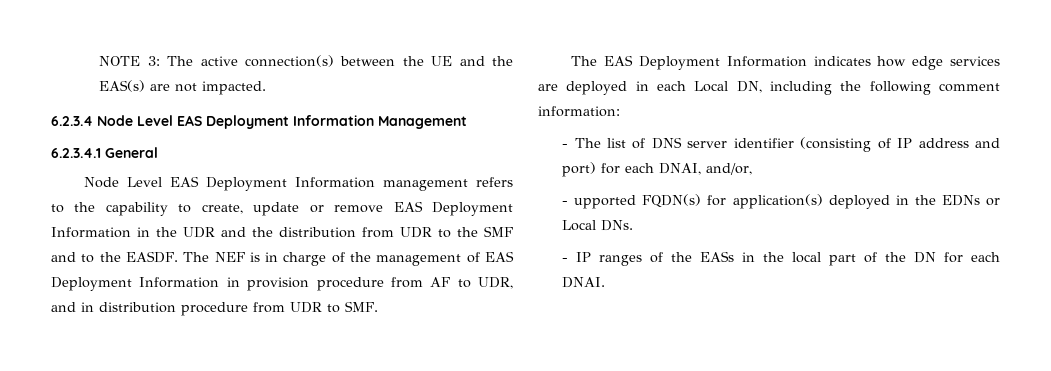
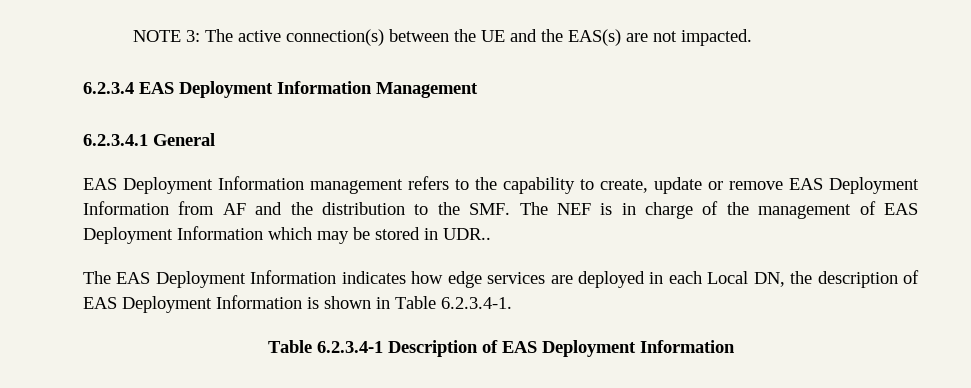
[97,115,173,126] Node Level -> (134, 88) none
[84,177,163,188] Node Level -> (215, 139) none
[137,226,513,238] [51,251,178,263] in the UDR and the distribution from UDR to the SMF and to the EASDF. -> [178,201,511,215] from AF and the distribution to the SMF.
[226,277,513,291] [51,301,378,316] in provision procedure from AF to UDR, and in distribution procedure from UDR to SMF. -> [268,227,491,244] which may be stored in UDR..
[770,81,1000,95] [538,106,620,117] [562,137,1001,152] [562,162,753,177] [562,194,1000,209] [562,220,634,231] [562,251,1001,266] [562,277,606,288] including the following comment information: // - The list of DNS server identifier (consisting of IP address and port) for each DNAI, and/or, // - upported FQDN(s) for application(s) deployed in the EDNs or Local DNs. // - IP ranges of the EASs in the local part of the DN for each DNAI. -> [790,270,919,288] [83,295,512,313] [267,340,735,357] the description of EAS Deployment Information is shown in Table 6.2.3.4-1. // Table 6.2.3.4-1 Description of EAS Deployment Information

